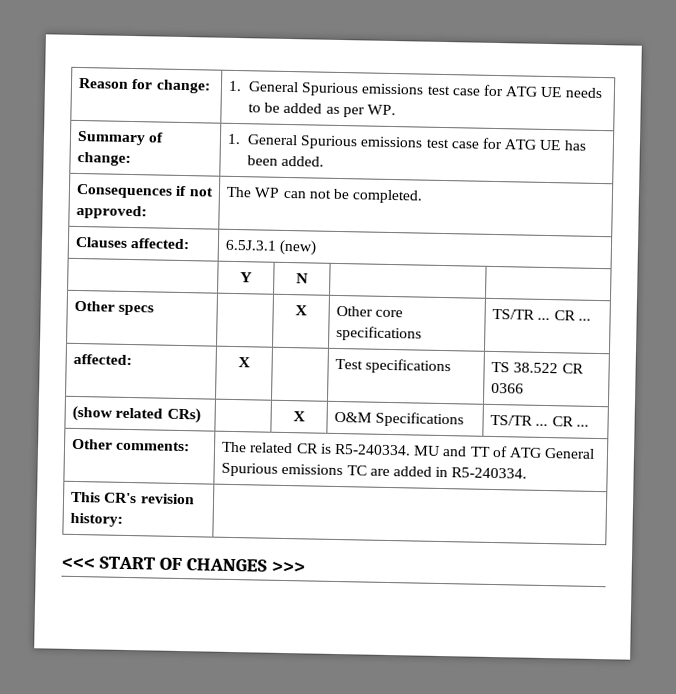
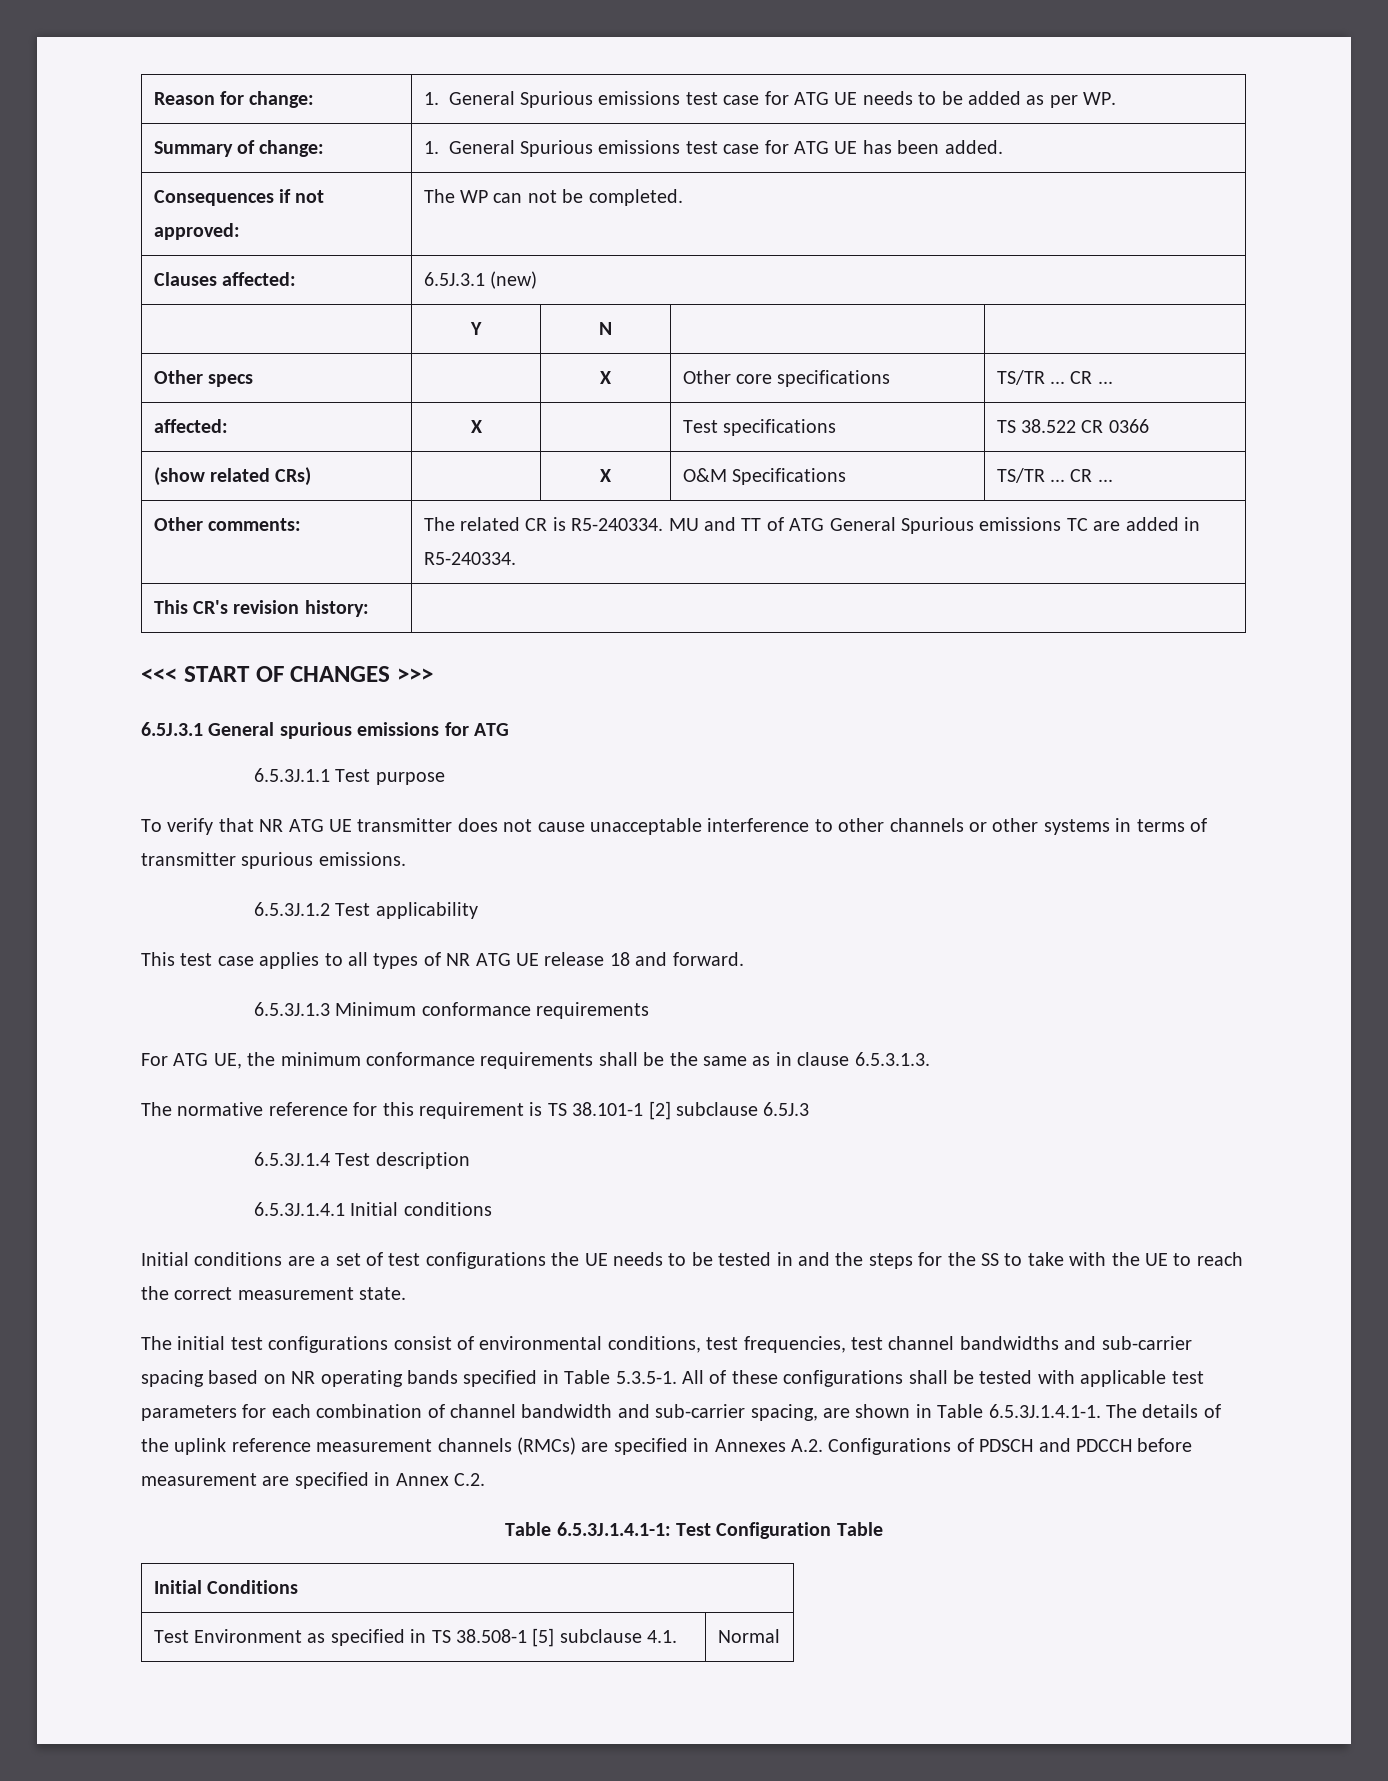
(305, 567) none -> [141,722,509,739] [253,768,445,785] [141,818,1207,835] [141,852,406,869] [253,902,478,919] [141,952,744,969] [253,1002,650,1019] [141,1052,930,1069] [141,1101,810,1120] [253,1152,470,1169] [253,1202,492,1216] [141,1252,1243,1269] [141,1286,407,1300] [141,1336,1192,1353] [141,1370,1204,1387] [141,1404,1221,1421] [141,1437,1193,1455] [141,1472,485,1489] [505,1522,883,1539] [153,1580,298,1594] [153,1628,678,1647] [717,1629,780,1643] // 6.5J.3.1 General spurious emissions for ATG // 6.5.3J.1.1 Test purpose // To verify that NR ATG UE transmitter does not cause unacceptable interference to other channels or other systems in terms of transmitter spurious emissions. // 6.5.3J.1.2 Test applicability // This test case applies to all types of NR ATG UE release 18 and forward. // 6.5.3J.1.3 Minimum conformance requirements // For ATG UE, the minimum conformance requirements shall be the same as in clause 6.5.3.1.3. // The normative reference for this requirement is TS 38.101-1 [2] subclause 6.5J.3 // 6.5.3J.1.4 Test description // 6.5.3J.1.4.1 Initial conditions // Initial conditions are a set of test configurations the UE needs to be tested in and the steps for the SS to take with the UE to reach the correct measurement state. // The initial test configurations consist of environmental conditions, test frequencies, test channel bandwidths and sub-carrier spacing based on NR operating bands specified in Table 5.3.5-1. All of these configurations shall be tested with applicable test parameters for each combination of channel bandwidth and sub-carrier spacing, are shown in Table 6.5.3J.1.4.1-1. The details of the uplink reference measurement channels (RMCs) are specified in Annexes A.2. Configurations of PDSCH and PDCCH before measurement are specified in Annex C.2. // Table 6.5.3J.1.4.1-1: Test Configuration Table // Initial Conditions // Test Environment as specified in TS 38.508-1 [5] subclause 4.1. | Normal

